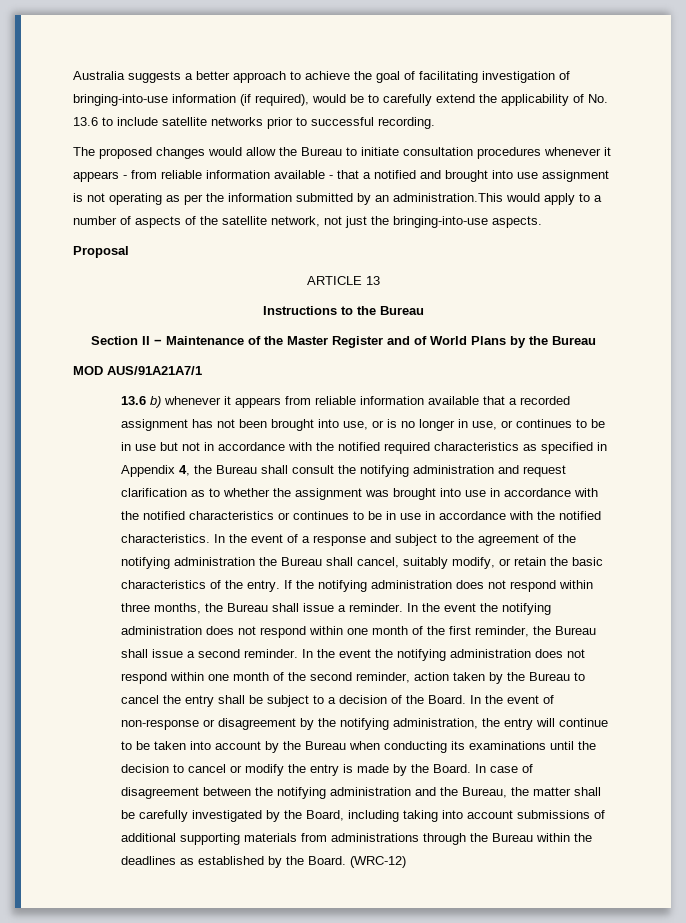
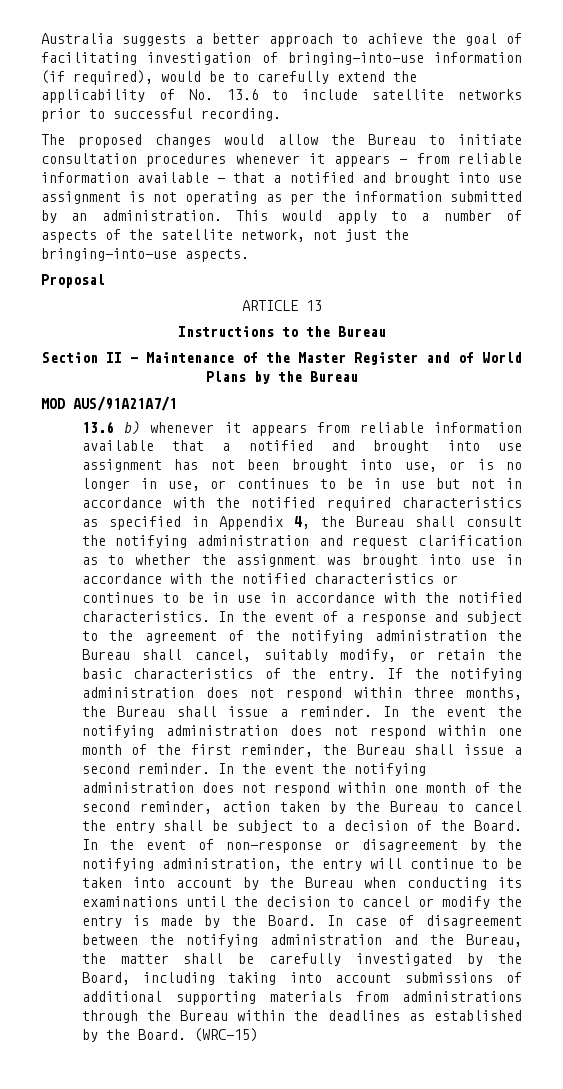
[393,193,503,202] administration.This -> [101,210,268,221] administration. This
[520,396,571,405] recorded -> [248,440,523,453] notified and brought into use
[350,856,407,868] (WRC-12) -> [193,1028,258,1042] (WRC-15)

